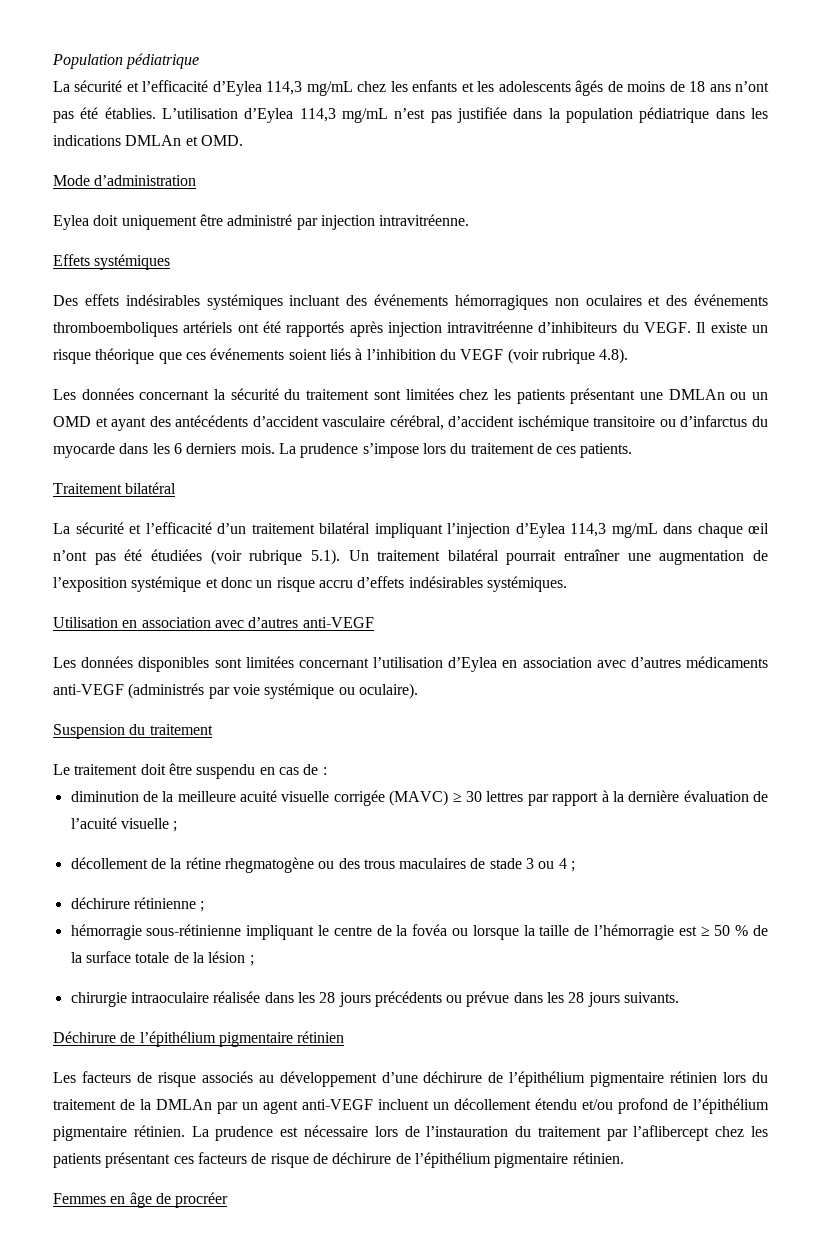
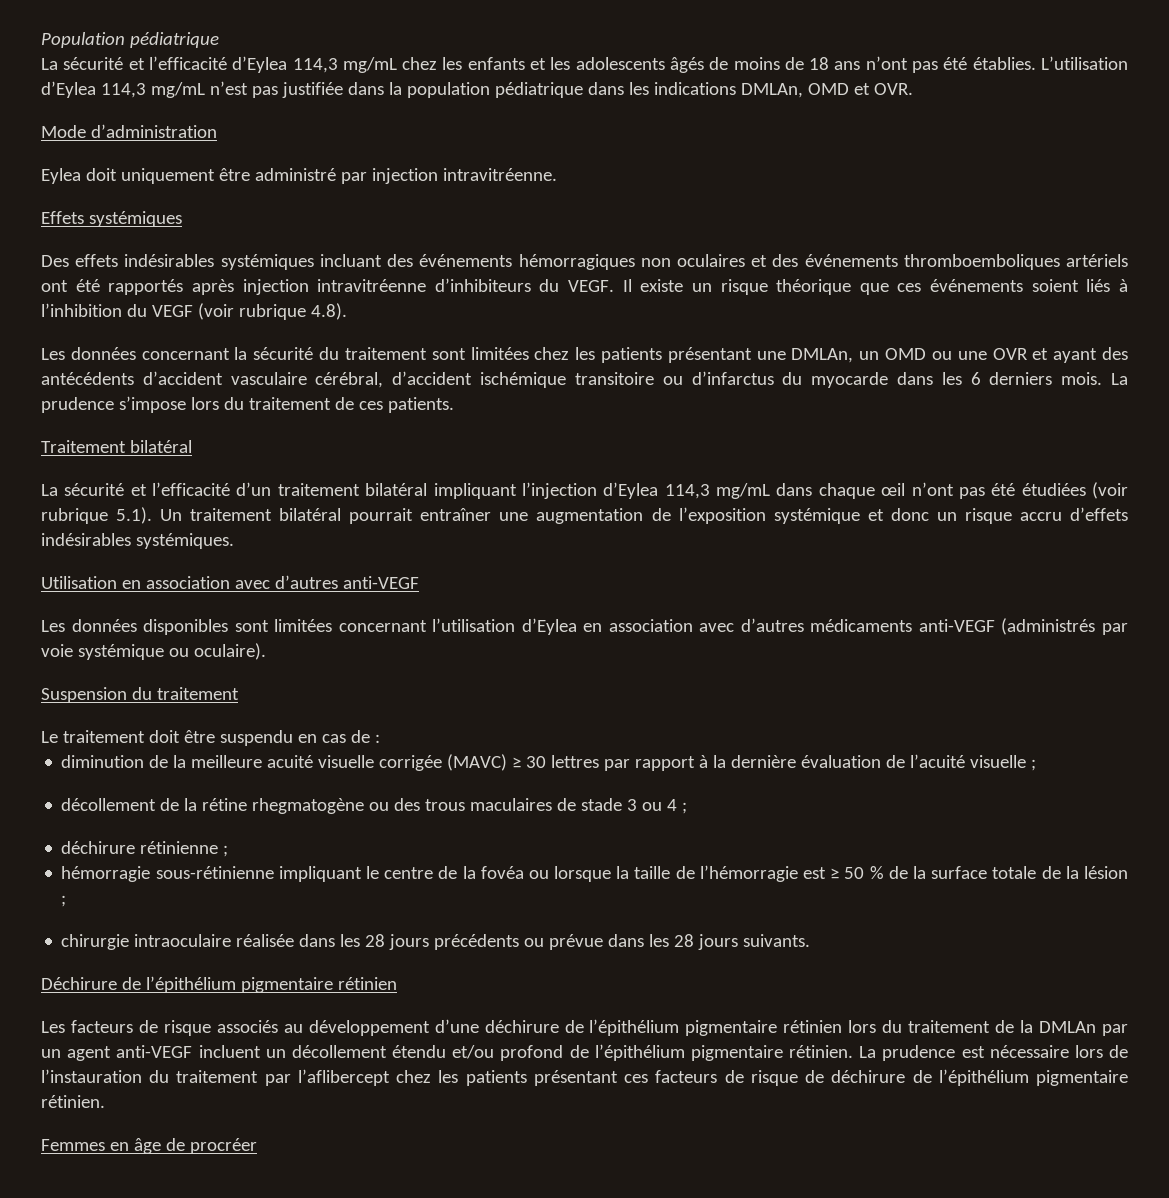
[125,135,243,146] DMLAn et OMD. -> [740,83,913,98] DMLAn, OMD et OVR.
[668,389,768,400] [53,416,91,427] DMLAn ou un OMD -> [791,348,1028,363] DMLAn, un OMD ou une OVR

